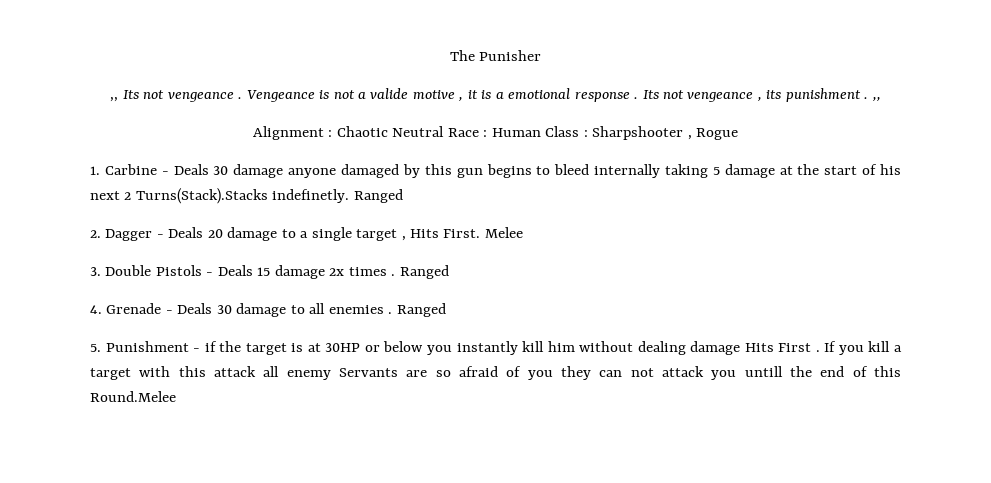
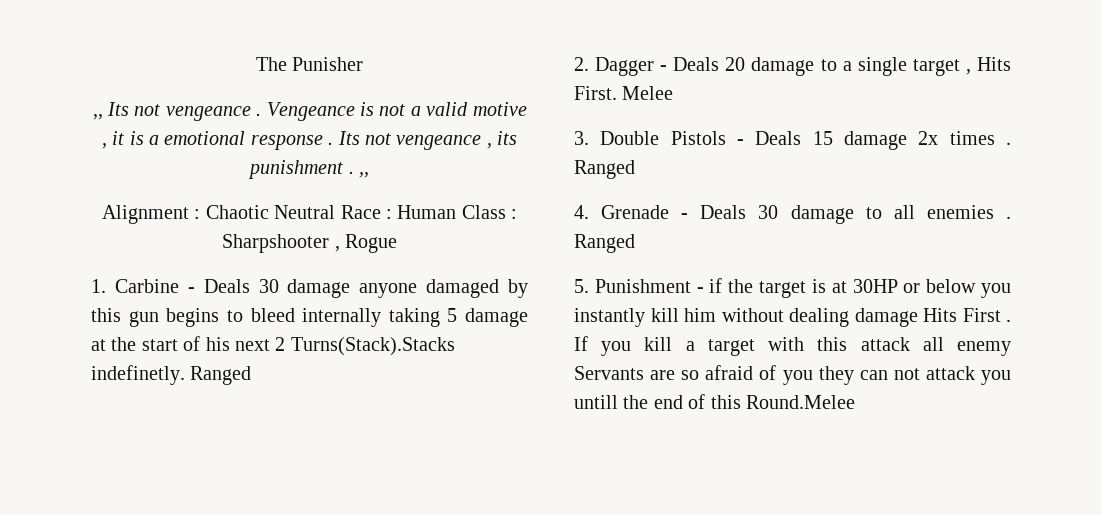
[370,88,409,99] valide -> [426,102,469,116] valid

